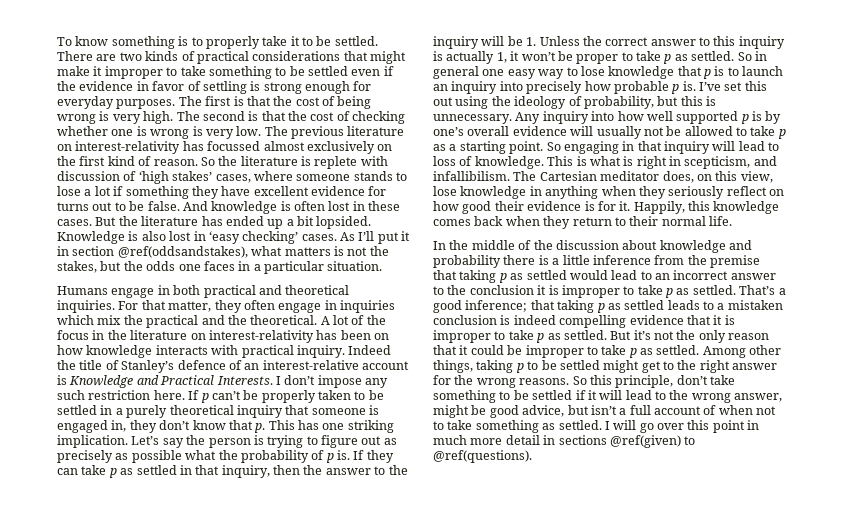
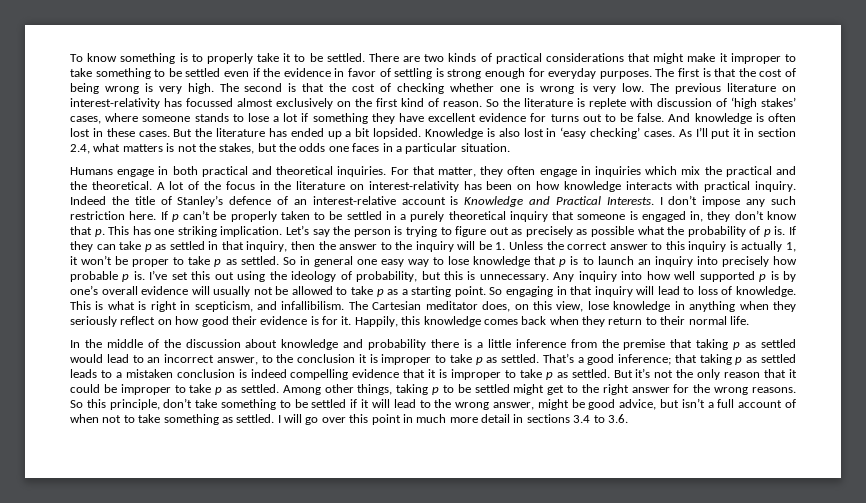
[117,246,248,258] @ref(oddsandstakes), -> [70,144,90,154] 2.4,
[730,273,776,280] answer -> [216,357,258,365] answer,
[609,435,696,448] [433,450,532,463] @ref(given) to @ref(questions). -> [573,414,628,423] 3.4 to 3.6.

